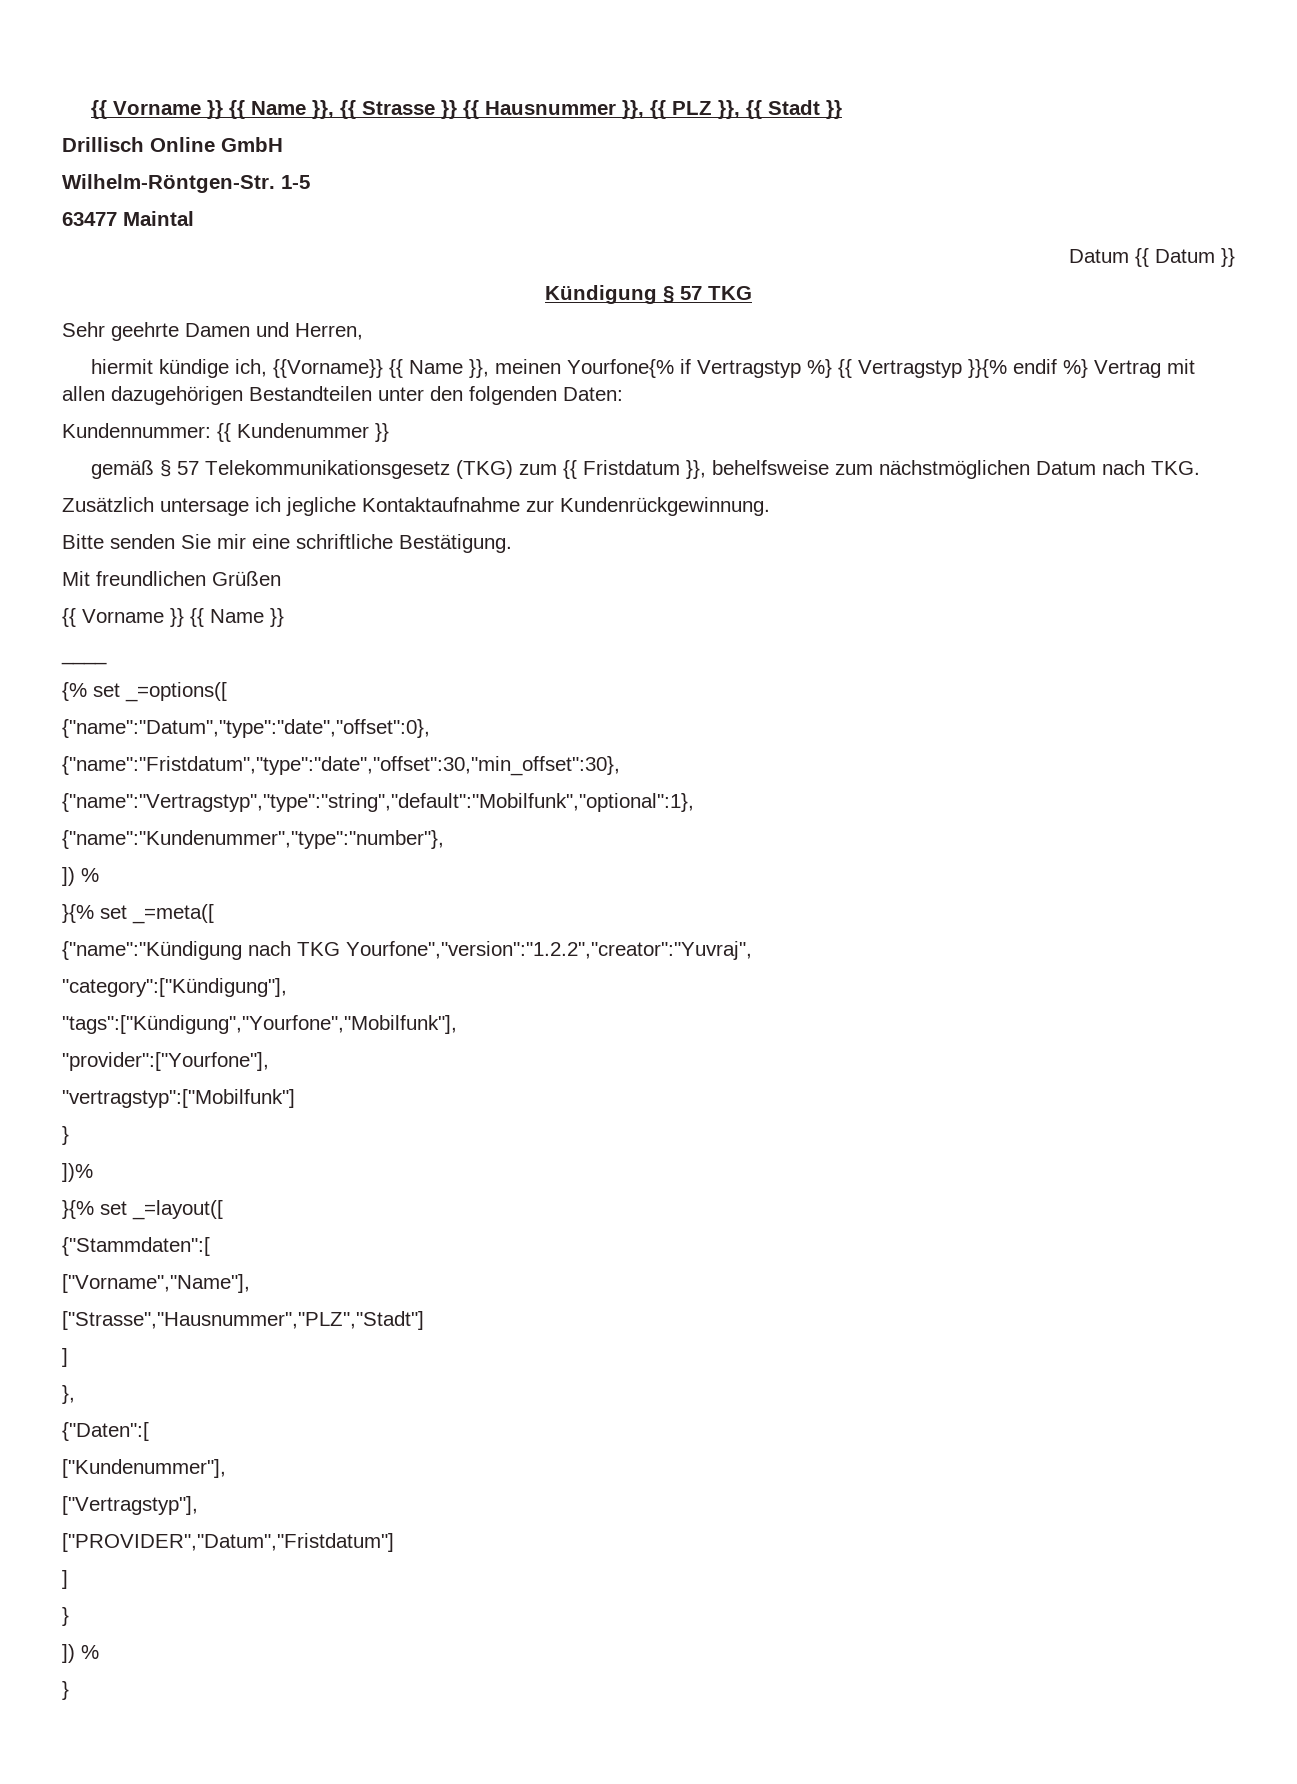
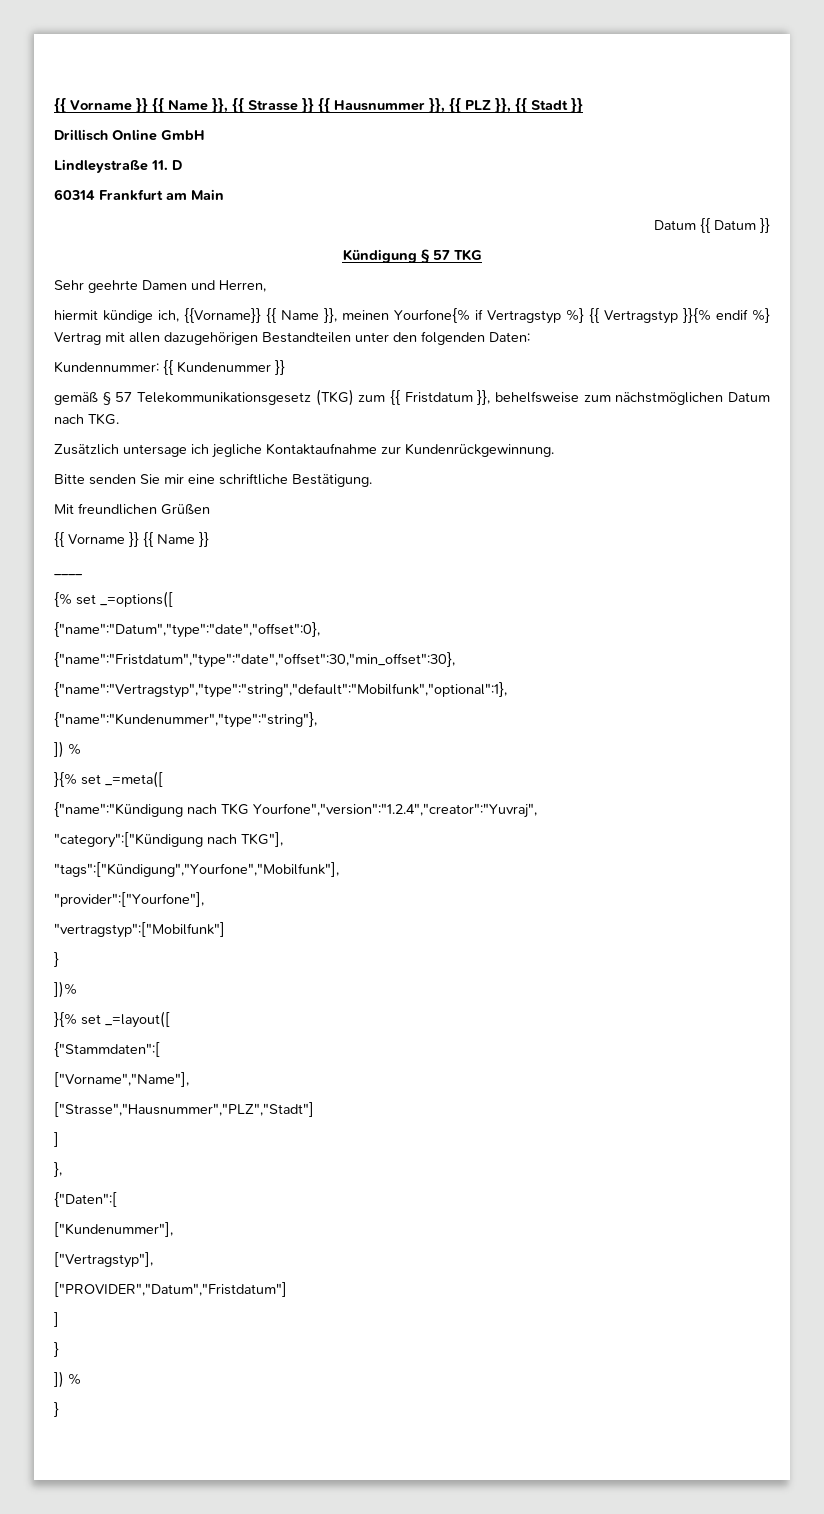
[62,174,310,193] [62,211,194,226] Wilhelm-Röntgen-Str. 1-5 // 63477 Maintal -> [54,159,182,173] [54,189,224,201] Lindleystraße 11. D // 60314 Frankfurt am Main
[62,830,444,849] {"name":"Kundenummer","type":"number"}, -> [54,712,317,728] {"name":"Kundenummer","type":"string"},
[346,941,752,960] [62,978,287,997] Yourfone","version":"1.2.2","creator":"Yuvraj", // "category":["Kündigung"], -> [253,803,537,818] [54,832,283,848] Yourfone","version":"1.2.4","creator":"Yuvraj", // "category":["Kündigung nach TKG"],

